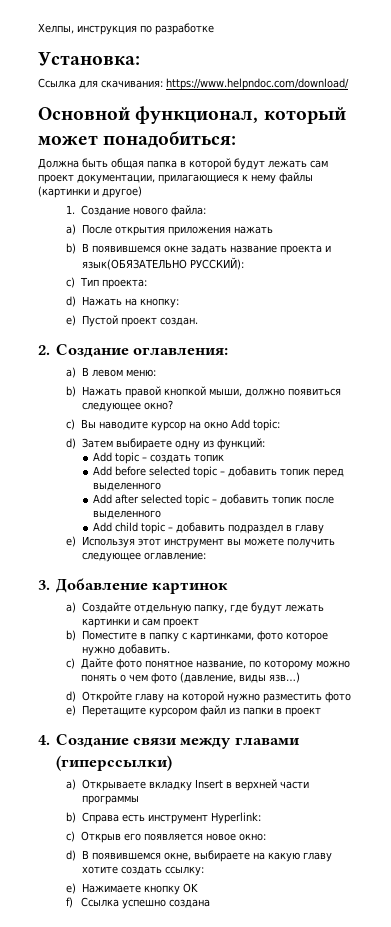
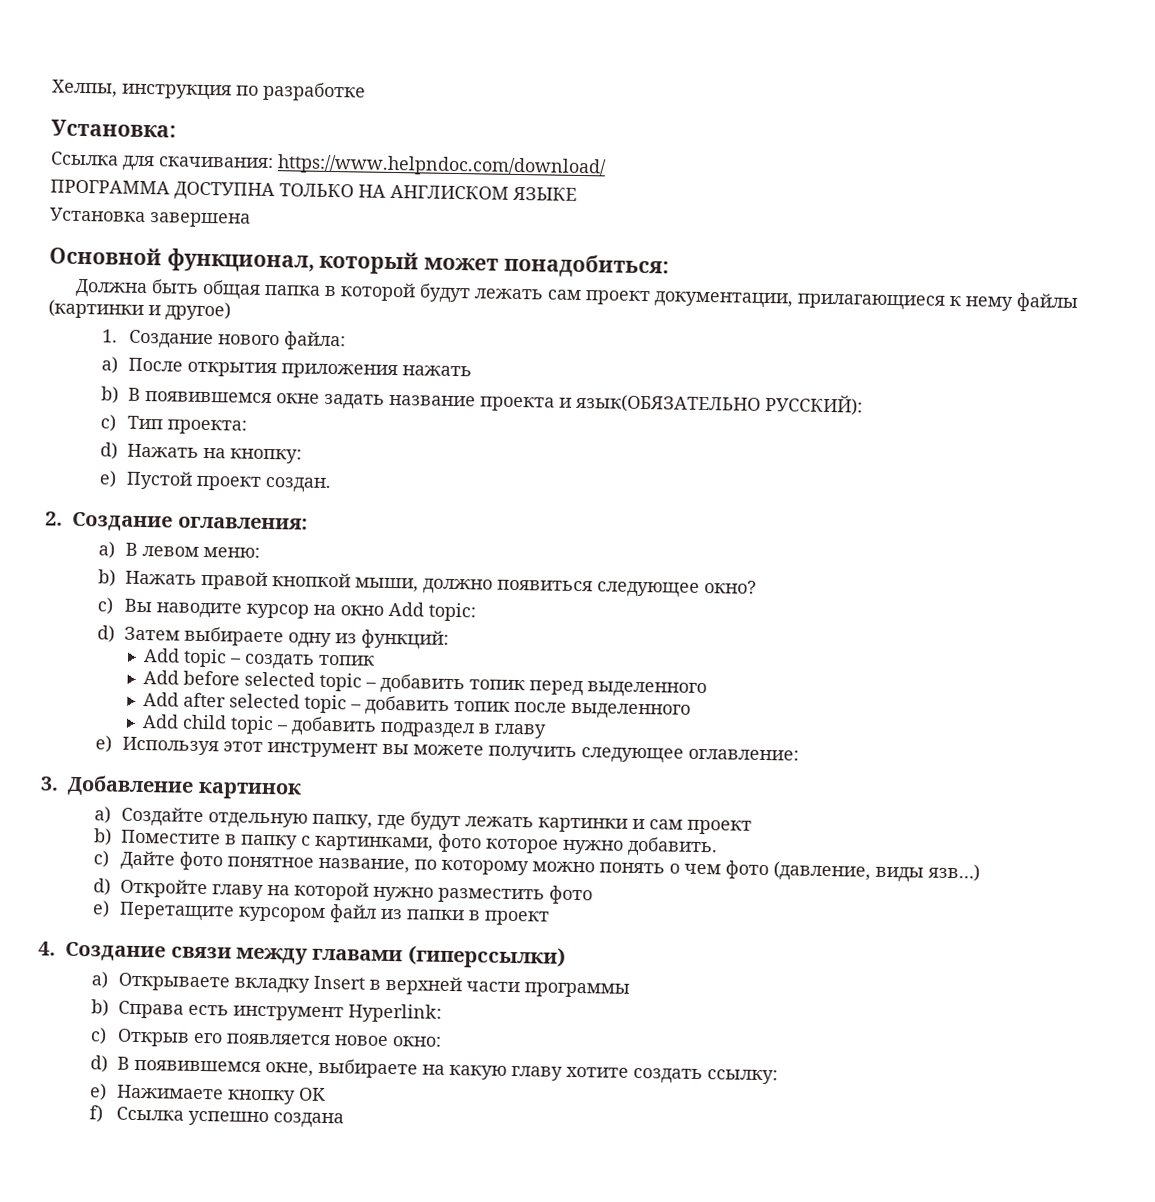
(349, 84) none -> [50,179,577,202] [50,207,251,228] // ПРОГРАММА ДОСТУПНА ТОЛЬКО НА АНГЛИСКОМ ЯЗЫКЕ // Установка завершена

